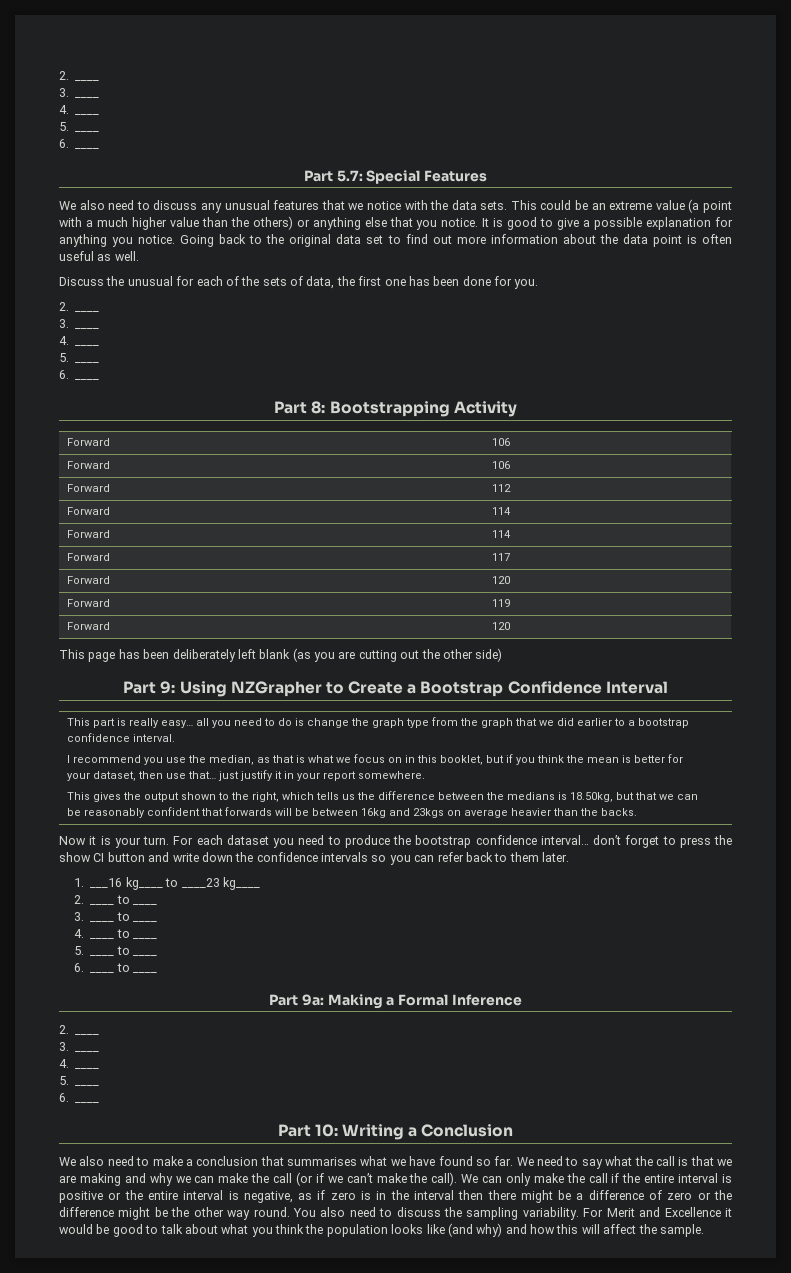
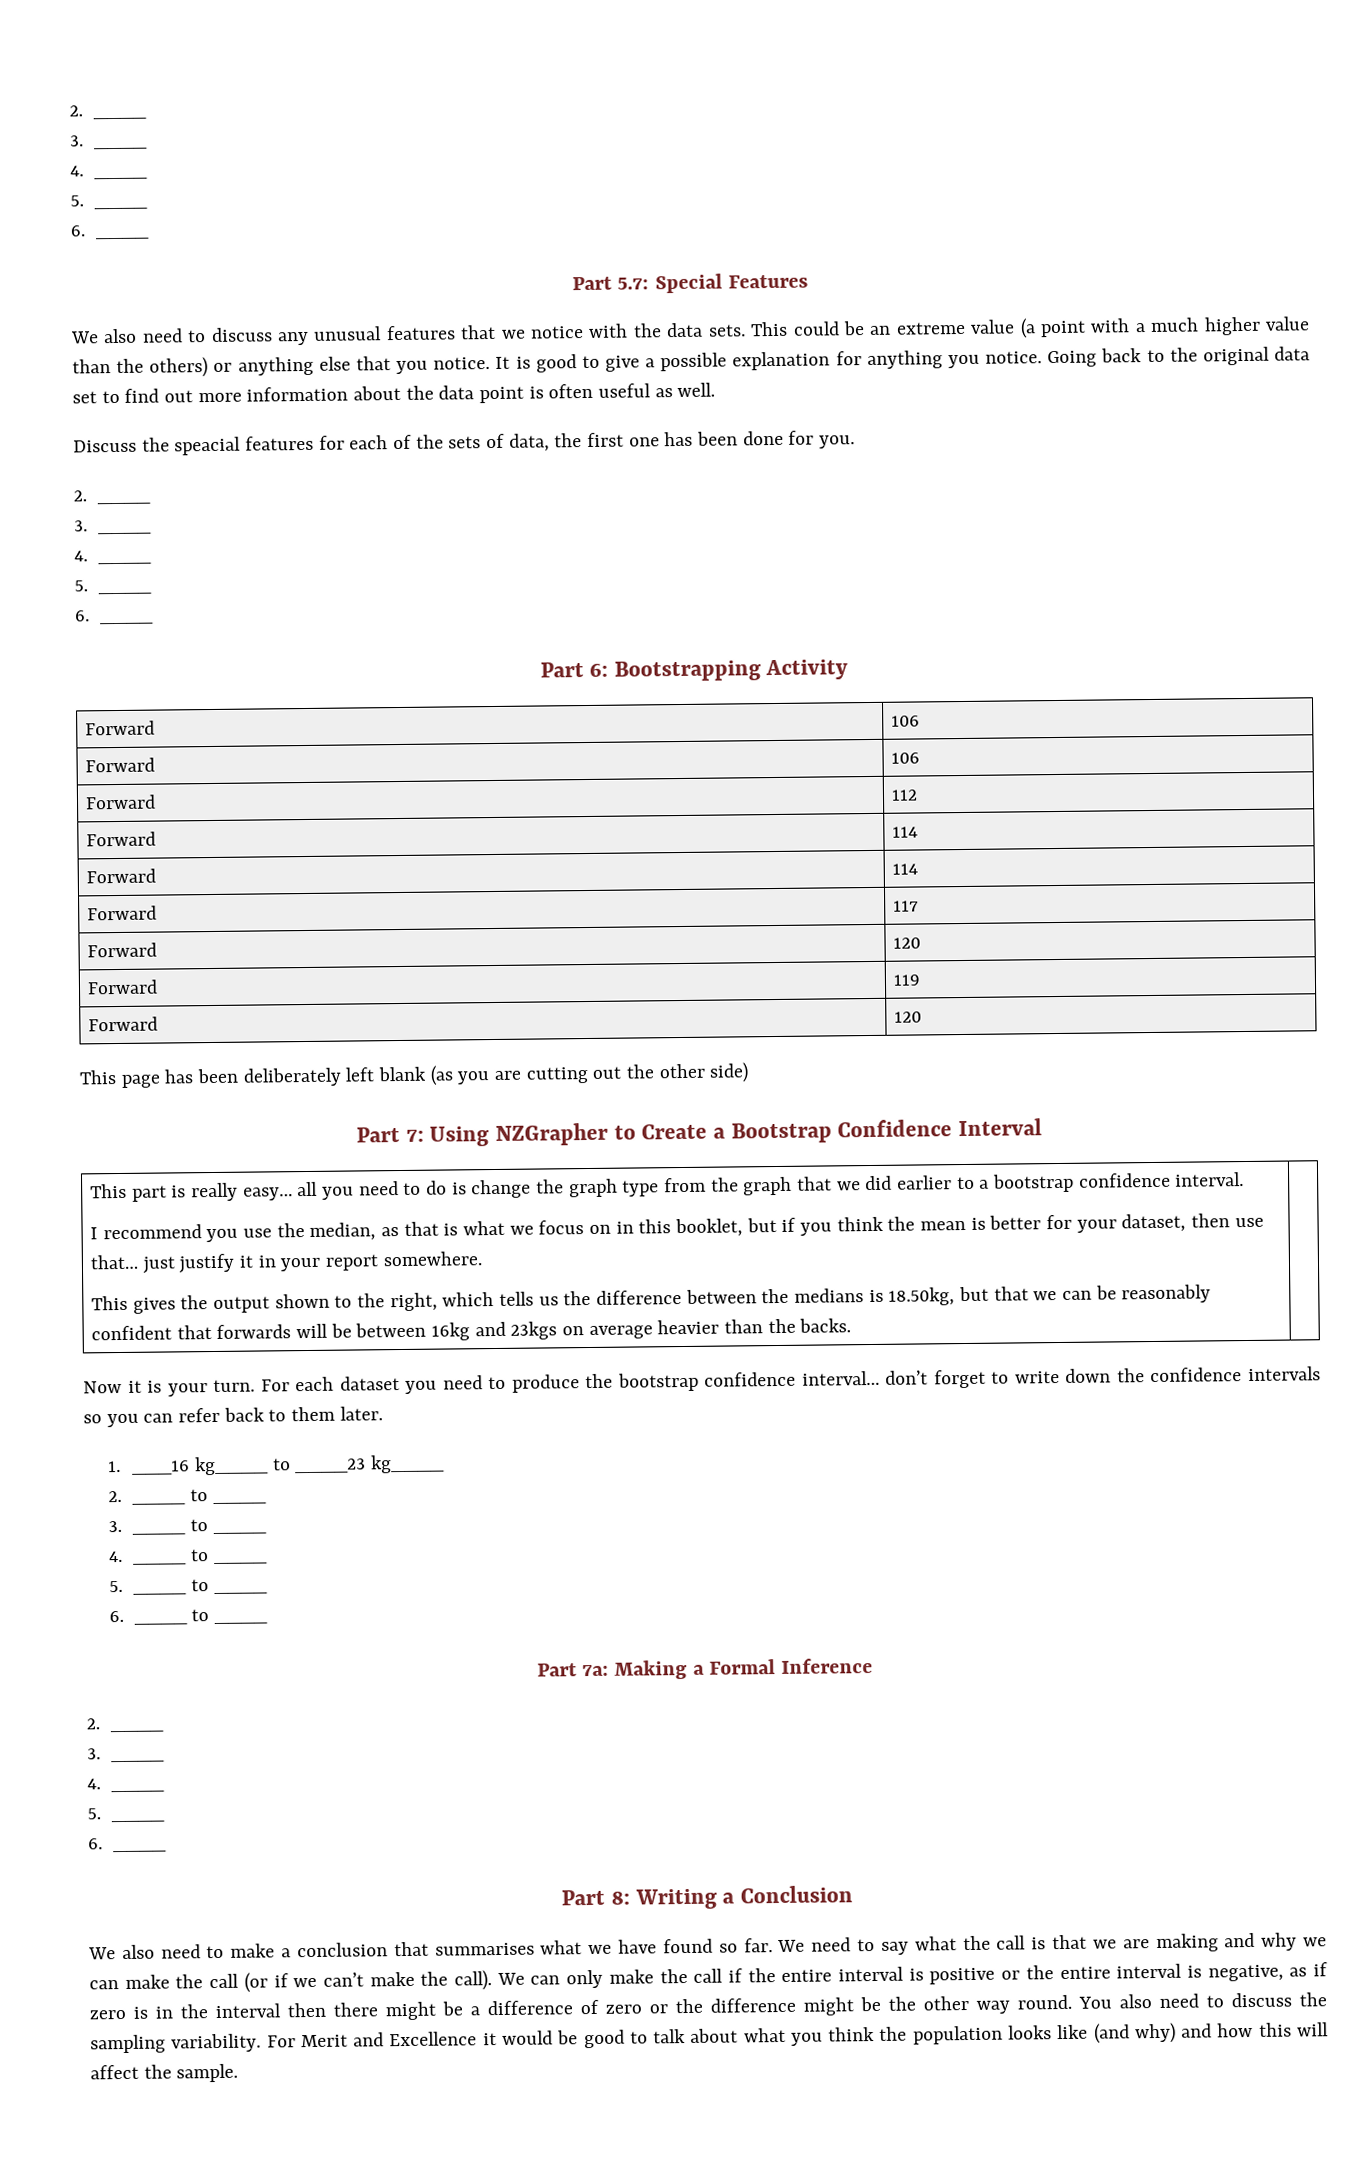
[127,276,173,286] unusual -> [174,435,315,456] speacial features
[311,401,326,414] 8: -> [589,662,609,677] 6:
[160,681,176,694] 9: -> [405,1128,424,1142] 7:
[679,835,732,848] [59,852,170,862] press the show CI button and -> (1010, 1377) none
[301,994,324,1006] 9a: -> [582,1663,610,1677] 7a:
[314,1124,338,1137] 10: -> [610,1890,630,1905] 8:

